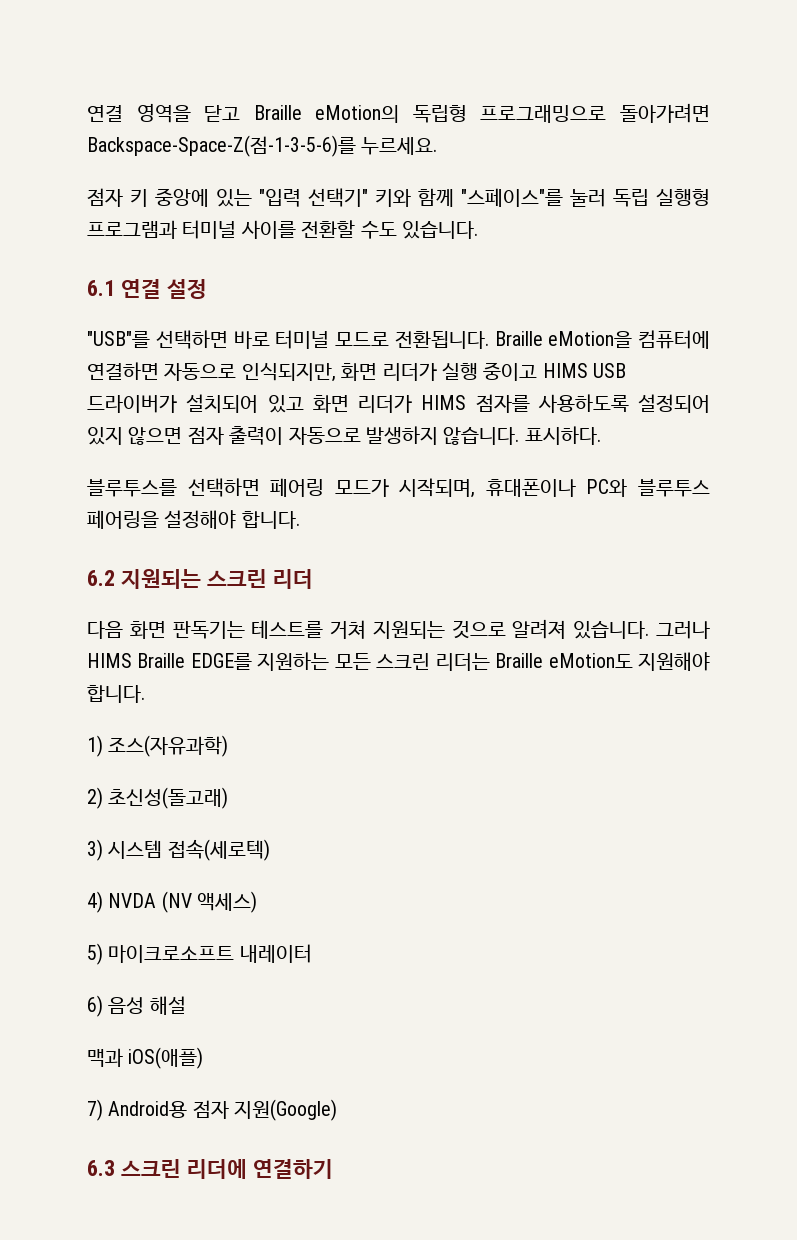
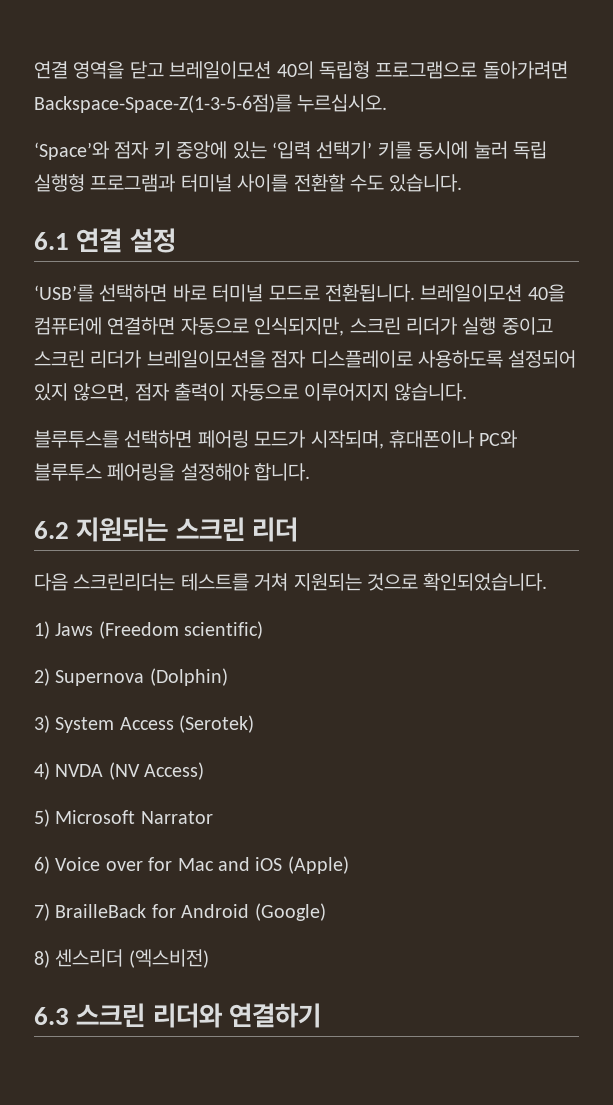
[253,103,710,123] [87,135,438,157] [87,188,563,207] Braille eMotion의 독립형 프로그래밍으로 돌아가려면 Backspace-Space-Z(점-1-3-5-6)를 누르세요. // 점자 키 중앙에 있는 "입력 선택기" 키와 함께 "스페이스"를 -> [169,61,568,79] [34,94,388,113] [34,141,469,160] 브레일이모션 40의 독립형 프로그램으로 돌아가려면 Backspace-Space-Z(1-3-5-6점)를 누르십시오. // ‘Space’와 점자 키 중앙에 있는 ‘입력 선택기’ 키를 동시에
[87,331,150,348] "USB"를 -> [34,284,94,302] ‘USB’를
[494,331,633,348] Braille eMotion을 -> [420,284,565,302] 브레일이모션 40을
[341,363,378,381] 화면 -> [349,317,401,335] 스크린
[542,363,627,378] [87,394,530,413] HIMS USB 드라이버가 설치되어 있고 화면 리더가 HIMS 점자를 -> [34,350,413,368] 스크린 리더가 브레일이모션을 점자 디스플레이로
[128,427,183,445] 않으면 -> [73,383,130,402] 않으면,
[366,426,438,445] 발생하지 -> [304,383,389,401] 이루어지지
[524,426,601,445] 표시하다. -> (468, 392) none
[129,621,245,639] 화면 판독기는 -> [73,573,176,591] 스크린리더는
[512,619,710,639] [87,652,710,671] [87,685,145,703] [87,735,229,757] 알려져 있습니다. 그러나 HIMS Braille EDGE를 지원하는 모든 스크린 리더는 Braille eMotion도 지원해야 합니다. // 1) 조스(자유과학) -> [423,573,548,591] [34,621,264,639] 확인되었습니다. // 1) Jaws (Freedom scientific)
[108,787,229,809] 초신성(돌고래) -> [55,668,228,686] Supernova (Dolphin)
[108,839,270,861] 시스템 접속(세로텍) -> [55,715,255,733] System Access (Serotek)
[197,891,258,913] 액세스) -> [144,762,205,780] Access)
[108,944,312,963] 마이크로소프트 내레이터 -> [55,810,213,824] Microsoft Narrator
[108,996,186,1015] [87,1047,204,1069] [87,1099,338,1121] 음성 해설 // 맥과 iOS(애플) // 7) Android용 점자 지원(Google) -> [55,856,349,874] [34,903,326,921] [34,949,209,968] Voice over for Mac and iOS (Apple) // 7) BrailleBack for Android (Google) // 8) 센스리더 (엑스비전)
[186,1159,247,1179] 리더에 -> [152,1003,223,1028] 리더와

